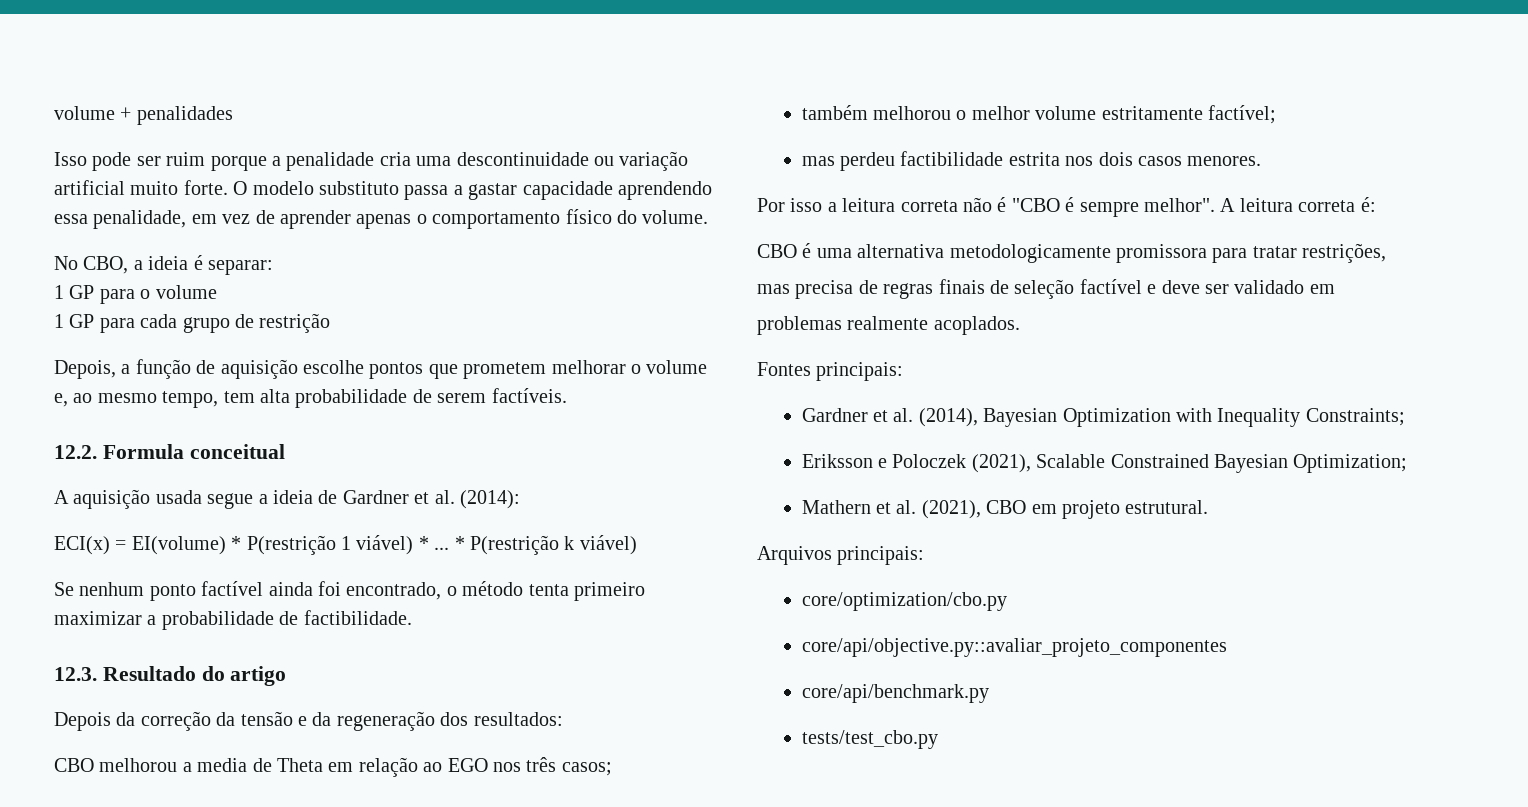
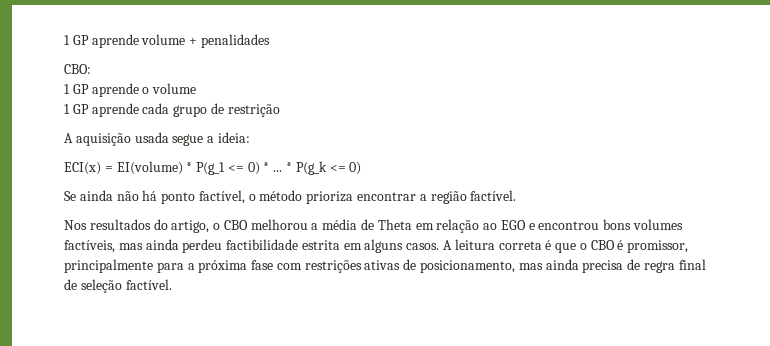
(54, 113) none -> [64,34,139,48] 1 GP aprende
[54,151,689,171] [54,180,712,200] [54,209,709,229] [54,255,273,275] [54,285,135,304] Isso pode ser ruim porque a penalidade cria uma descontinuidade ou variação artificial muito forte. O modelo substituto passa a gastar capacidade aprendendo essa penalidade, em vez de aprender apenas o comportamento físico do volume. // No CBO, a ideia é separar: // 1 GP para -> [64,64,91,74] [64,83,139,97] CBO: // 1 GP aprende
[99,318,135,333] para -> [91,103,139,117] aprende
[54,359,708,379] [54,388,567,408] [54,444,285,459] // Depois, a função de aquisição escolhe pontos que prometem melhorar o volume e, ao mesmo tempo, tem alta probabilidade de serem factíveis. // 12.2. Formula conceitual -> (280, 110) none
[273,490,520,509] [54,535,637,555] [54,581,645,601] [54,610,412,630] [54,666,287,686] [54,711,563,731] ideia de Gardner et al. (2014): // ECI(x) = EI(volume) * P(restrição 1 viável) * ... * P(restrição k viável) // Se nenhum ponto factível ainda foi encontrado, o método tenta primeiro maximizar a probabilidade de factibilidade. // 12.3. Resultado do artigo // Depois da correção da tensão e da regeneração dos resultados: // -> [217,132,250,143] [64,161,362,175] [64,190,517,204] [64,219,221,233] ideia: // ECI(x) = EI(volume) * P(g_1 <= 0) * ... * P(g_k <= 0) // Se ainda não há ponto factível, o método prioriza encontrar a região factível. // Nos resultados do artigo, o
[197,758,248,772] media -> [322,219,358,230] média
[492,757,612,776] [801,105,1277,124] [801,151,1262,171] [757,197,1376,217] [757,243,1387,263] [757,279,1335,299] [757,316,1020,335] [757,362,904,381] [801,408,1405,427] [801,454,1408,473] [801,500,1209,519] [757,546,925,565] [801,592,1007,611] [801,638,1227,657] [801,684,989,703] [801,730,938,749] nos três casos; // também melhorou o melhor volume estritamente factível; // mas perdeu factibilidade estrita nos dois casos menores. // Por isso a leitura correta não é "CBO é sempre melhor". A leitura correta é: // CBO é uma alternativa metodologicamente promissora para tratar restrições, // mas precisa de regras finais de seleção factível e deve ser validado em // problemas realmente acoplados. // Fontes principais: // Gardner et al. (2014), Bayesian Optimization with Inequality Constraints; // Eriksson e Poloczek (2021), Scalable Constrained Bayesian Optimization; // Mathern et al. (2021), CBO em projeto estrutural. // Arquivos principais: // core/optimization/cbo.py // core/api/objective.py::avaliar_projeto_componentes // core/api/benchmark.py // tests/test_cbo.py -> [528,219,684,230] [64,239,689,253] [64,259,706,273] [64,279,172,293] e encontrou bons volumes factíveis, mas ainda perdeu factibilidade estrita em alguns casos. A leitura correta é que o CBO é promissor, principalmente para a próxima fase com restrições ativas de posicionamento, mas ainda precisa de regra final de seleção factível.

